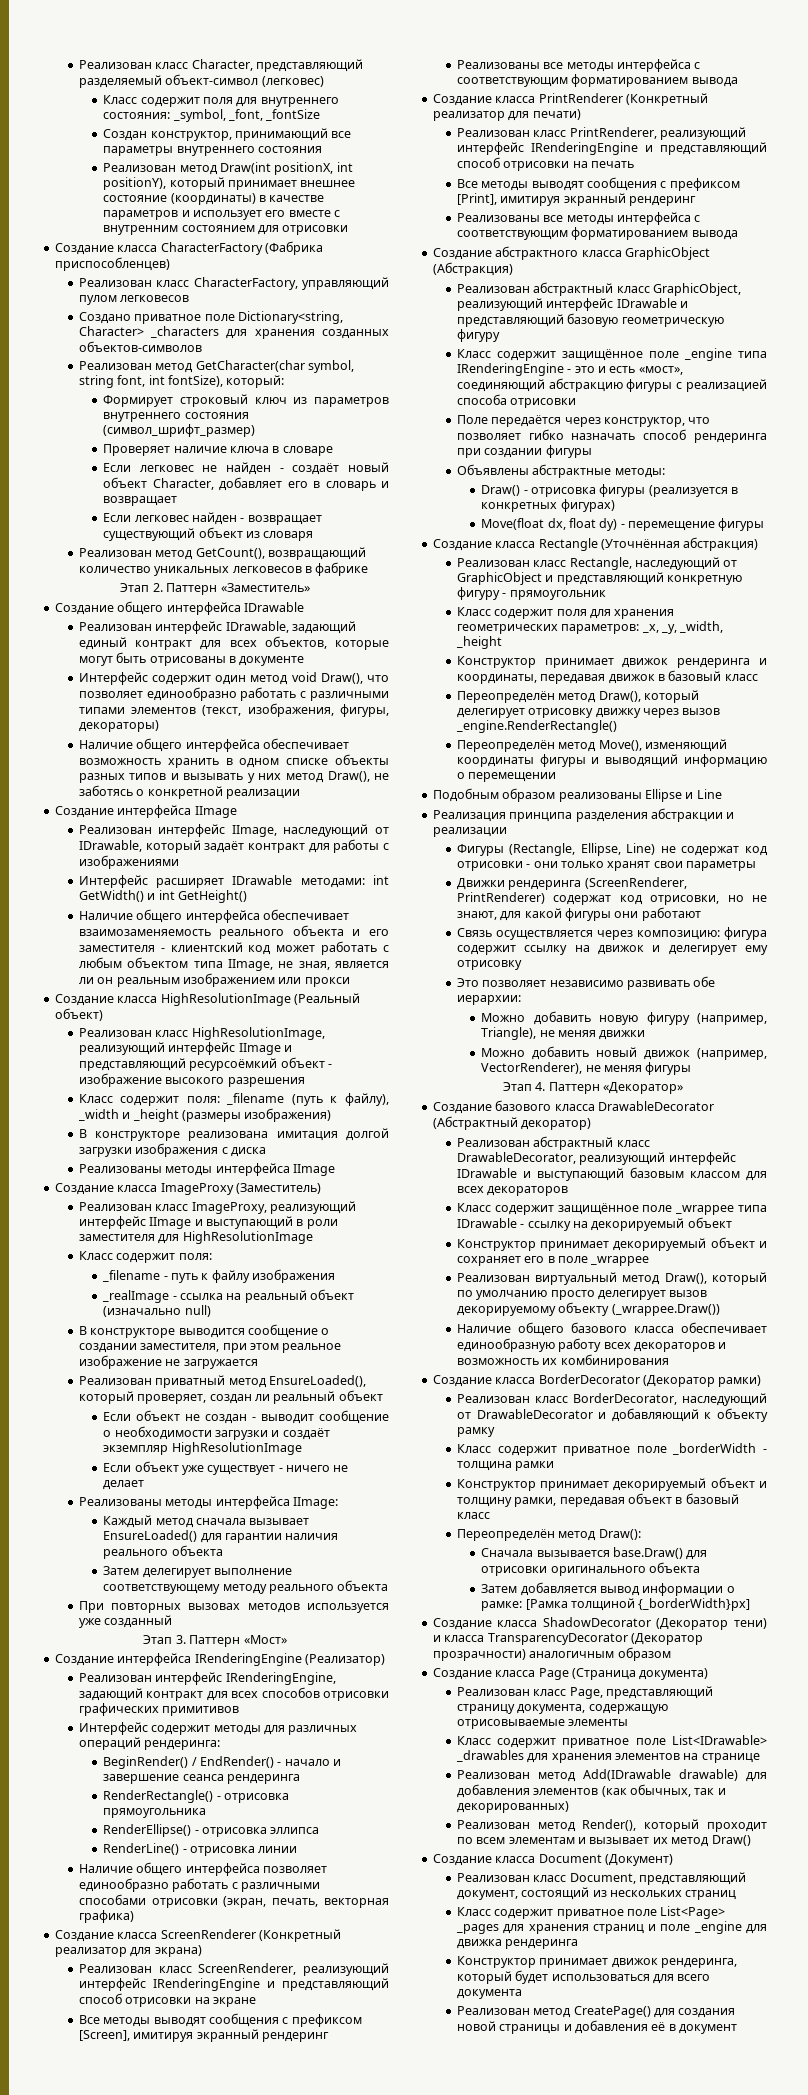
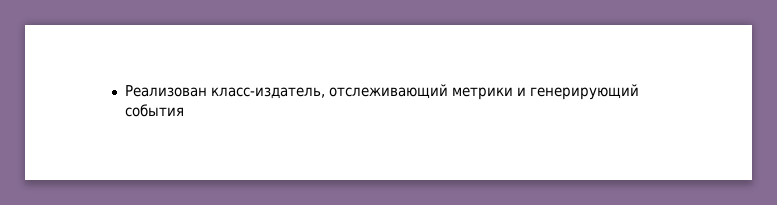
[78,59,364,72] [78,74,324,88] [103,95,339,107] [103,109,321,122] [103,128,352,141] [103,146,322,156] [103,162,353,175] [103,177,356,190] [103,193,325,205] [103,210,341,220] [103,225,349,235] [54,241,323,255] [54,257,170,271] [78,277,389,290] [78,295,190,305] [78,311,344,324] [78,326,389,339] [78,341,202,352] [78,360,355,373] [78,375,285,388] [103,394,389,407] [103,412,249,422] [103,424,256,437] [103,444,333,456] [103,462,390,475] [103,477,389,491] [103,496,178,506] [103,512,322,525] [103,527,314,541] [78,547,367,560] [78,562,369,576] [120,583,310,595] [54,601,304,615] [78,621,357,634] [78,636,389,650] [78,652,305,666] [78,672,389,685] [78,687,389,701] [78,703,389,717] [78,720,159,732] [78,738,350,752] [78,754,389,768] [78,771,389,783] [78,785,301,799] [54,805,237,818] [78,824,389,837] [78,839,389,853] [78,855,179,869] [78,875,389,888] [78,890,248,903] [78,909,350,923] [78,925,389,939] [78,941,389,955] [78,957,389,971] [78,973,350,987] [54,993,360,1006] [54,1008,103,1021] [78,1027,325,1040] [78,1042,293,1055] [78,1057,333,1071] [78,1073,305,1087] [78,1093,389,1106] [77,1108,332,1122] [78,1128,389,1141] [78,1143,267,1157] [78,1163,336,1176] [54,1183,321,1195] [78,1201,357,1214] [78,1216,338,1229] [78,1231,313,1244] [78,1251,212,1263] [102,1269,336,1283] [102,1289,355,1303] [103,1305,211,1317] [78,1324,330,1338] [78,1343,342,1353] [78,1355,258,1369] [78,1375,367,1388] [78,1390,383,1404] [103,1410,389,1424] [103,1426,330,1440] [103,1442,302,1455] [103,1461,349,1475] [103,1480,145,1490] [78,1496,339,1509] [103,1515,310,1528] [103,1530,339,1543] [103,1545,223,1559] [103,1566,292,1578] [103,1580,389,1594] [78,1601,389,1613] [78,1615,173,1628] [143,1635,287,1647] [54,1653,385,1666] [78,1672,336,1685] [78,1687,389,1701] [78,1703,240,1716] [78,1722,358,1735] [78,1737,221,1750] [103,1756,342,1769] [103,1774,300,1784] [103,1790,289,1803] [103,1808,207,1818] [103,1824,320,1837] [103,1843,298,1856] [78,1862,328,1876] [78,1878,321,1892] [78,1894,389,1908] [78,1910,134,1923] [54,1929,341,1942] [54,1945,202,1957] [78,1963,389,1976] [78,1978,389,1991] [78,1993,257,2007] [78,2013,362,2027] [78,2029,330,2042] [456,59,701,72] [456,74,738,87] [432,93,708,106] [432,109,581,121] [456,127,747,140] [456,142,767,155] [456,157,635,171] [456,177,740,191] [456,193,697,206] [456,212,701,225] [456,227,738,240] [432,246,710,260] [432,262,513,276] [456,282,742,296] [456,298,689,311] [456,313,724,327] [456,329,500,342] [456,348,767,361] [456,363,683,376] [456,378,767,392] [456,394,577,408] [456,415,711,427] [456,429,767,443] [456,445,592,458] [456,464,665,478] [481,484,739,497] [481,499,615,512] [481,518,765,531] [432,537,759,551] [456,557,738,570] [456,572,743,585] [456,587,606,600] [456,607,675,619] [456,621,724,634] [455,636,502,649] [456,656,767,668] [456,670,758,684] [456,690,700,703] [456,708,721,718] [455,720,617,733] [456,739,728,752] [456,754,767,767] [456,772,557,782] [432,788,722,802] [432,808,735,822] [432,827,507,837] [456,843,768,856] [456,861,757,871] [456,877,687,890] [456,892,767,905] [456,907,701,921] [456,927,767,940] [456,945,768,955] [456,960,522,970] [456,976,716,990] [456,995,521,1005] [481,1011,767,1025] [481,1027,646,1040] [481,1046,767,1060] [481,1062,692,1075] [502,1082,684,1094] [432,1100,714,1114] [432,1116,592,1130] [456,1136,650,1150] [456,1152,736,1165] [456,1167,767,1181] [456,1186,569,1196] [456,1203,767,1215] [456,1217,732,1231] [456,1237,767,1251] [456,1256,650,1266] [456,1272,767,1285] [456,1290,708,1300] [456,1302,720,1316] [456,1322,767,1336] [456,1338,727,1352] [456,1354,669,1368] [432,1374,762,1387] [456,1393,767,1406] [456,1408,768,1422] [456,1427,495,1437] [456,1443,767,1456] [456,1461,555,1471] [456,1477,767,1491] [456,1493,739,1507] [456,1512,490,1519] [456,1529,641,1541] [481,1547,708,1560] [481,1562,700,1576] [481,1582,735,1596] [481,1598,751,1611] [432,1617,767,1630] [432,1633,703,1645] [432,1647,671,1661] [432,1668,709,1680] [456,1686,714,1699] [456,1704,668,1714] [456,1719,629,1729] [456,1735,767,1748] [455,1750,760,1763] [456,1769,767,1782] [456,1784,726,1798] [456,1801,569,1813] [456,1819,767,1832] [456,1835,751,1847] [432,1854,673,1866] [456,1872,747,1885] [456,1887,737,1900] [456,1906,726,1919] [455,1921,767,1934] [456,1939,579,1949] [456,1956,738,1968] [456,1970,711,1984] [456,1989,522,1999] [456,2006,736,2018] [456,2020,738,2034] Реализован класс Character, представляющий разделяемый объект-символ (легковес) // Класс содержит поля для внутреннего состояния: _symbol, _font, _fontSize // Создан конструктор, принимающий все параметры внутреннего состояния // Реализован метод Draw(int positionX, int positionY), который принимает внешнее состояние (координаты) в качестве параметров и использует его вместе с внутренним состоянием для отрисовки // Создание класса CharacterFactory (Фабрика приспособленцев) // Реализован класс CharacterFactory, управляющий пулом легковесов // Создано приватное поле Dictionary<string, Character> _characters для хранения созданных объектов-символов // Реализован метод GetCharacter(char symbol, string font, int fontSize), который: // Формирует строковый ключ из параметров внутреннего состояния (символ_шрифт_размер) // Проверяет наличие ключа в словаре // Если легковес не найден - создаёт новый объект Character, добавляет его в словарь и возвращает // Если легковес найден - возвращает существующий объект из словаря // Реализован метод GetCount(), возвращающий количество уникальных легковесов в фабрике // Этап 2. Паттерн «Заместитель» // Создание общего интерфейса IDrawable // Реализован интерфейс IDrawable, задающий единый контракт для всех объектов, которые могут быть отрисованы в документе // Интерфейс содержит один метод void Draw(), что позволяет единообразно работать с различными типами элементов (текст, изображения, фигуры, декораторы) // Наличие общего интерфейса обеспечивает возможность хранить в одном списке объекты разных типов и вызывать у них метод Draw(), не заботясь о конкретной реализации // Создание интерфейса IImage // Реализован интерфейс IImage, наследующий от IDrawable, который задаёт контракт для работы с изображениями // Интерфейс расширяет IDrawable методами: int GetWidth() и int GetHeight() // Наличие общего интерфейса обеспечивает взаимозаменяемость реального объекта и его заместителя - клиентский код может работать с любым объектом типа IImage, не зная, является ли он реальным изображением или прокси // Создание класса HighResolutionImage (Реальный объект) // Реализован класс HighResolutionImage, реализующий интерфейс IImage и представляющий ресурсоёмкий объект - изображение высокого разрешения // Класс содержит поля: _filename (путь к файлу), _width и _height (размеры изображения) // В конструкторе реализована имитация долгой загрузки изображения с диска // Реализованы методы интерфейса IImage // Создание класса ImageProxy (Заместитель) // Реализован класс ImageProxy, реализующий интерфейс IImage и выступающий в роли заместителя для HighResolutionImage // Класс содержит поля: // _filename - путь к файлу изображения // _realImage - ссылка на реальный объект (изначально null) // В конструкторе выводится сообщение о создании заместителя, при этом реальное изображение не загружается // Реализован приватный метод EnsureLoaded(), который проверяет, создан ли реальный объект // Если объект не создан - выводит сообщение о необходимости загрузки и создаёт экземпляр HighResolutionImage // Если объект уже существует - ничего не делает // Реализованы методы интерфейса IImage: // Каждый метод сначала вызывает EnsureLoaded() для гарантии наличия реального объекта // Затем делегирует выполнение соответствующему методу реального объекта // При повторных вызовах методов используется уже созданный // Этап 3. Паттерн «Мост» // Создание интерфейса IRenderingEngine (Реализатор) // Реализован интерфейс IRenderingEngine, задающий контракт для всех способов отрисовки графических примитивов // Интерфейс содержит методы для различных операций рендеринга: // BeginRender() / EndRender() - начало и завершение сеанса рендеринга // RenderRectangle() - отрисовка прямоугольника // RenderEllipse() - отрисовка эллипса // RenderLine() - отрисовка линии // Наличие общего интерфейса позволяет единообразно работать с различными способами отрисовки (экран, печать, векторная графика) // Создание класса ScreenRenderer (Конкретный реализатор для экрана) // Реализован класс ScreenRenderer, реализующий интерфейс IRenderingEngine и представляющий способ отрисовки на экране // Все методы выводят сообщения с префиксом [Screen], имитируя экранный рендеринг // Реализованы все методы интерфейса с соответствующим форматированием вывода // Создание класса PrintRenderer (Конкретный реализатор для печати) // Реализован класс PrintRenderer, реализующий интерфейс IRenderingEngine и представляющий способ отрисовки на печать // Все методы выводят сообщения с префиксом [Print], имитируя экранный рендеринг // Реализованы все методы интерфейса с соответствующим форматированием вывода // Создание абстрактного класса GraphicObject (Абстракция) // Реализован абстрактный класс GraphicObject, реализующий интерфейс IDrawable и представляющий базовую геометрическую фигуру // Класс содержит защищённое поле _engine типа IRenderingEngine - это и есть «мост», соединяющий абстракцию фигуры с реализацией способа отрисовки // Поле передаётся через конструктор, что позволяет гибко назначать способ рендеринга при создании фигуры // Объявлены абстрактные методы: // Draw() - отрисовка фигуры (реализуется в конкретных фигурах) // Move(float dx, float dy) - перемещение фигуры // Создание класса Rectangle (Уточнённая абстракция) // Реализован класс Rectangle, наследующий от GraphicObject и представляющий конкретную фигуру - прямоугольник // Класс содержит поля для хранения геометрических параметров: _x, _y, _width, _height // Конструктор принимает движок рендеринга и координаты, передавая движок в базовый класс // Переопределён метод Draw(), который делегирует отрисовку движку через вызов _engine.RenderRectangle() // Переопределён метод Move(), изменяющий координаты фигуры и выводящий информацию о перемещении // Подобным образом реализованы Ellipse и Line // Реализация принципа разделения абстракции и реализации // Фигуры (Rectangle, Ellipse, Line) не содержат код отрисовки - они только хранят свои параметры // Движки рендеринга (ScreenRenderer, PrintRenderer) содержат код отрисовки, но не знают, для какой фигуры они работают // Связь осуществляется через композицию: фигура содержит ссылку на движок и делегирует ему отрисовку // Это позволяет независимо развивать обе иерархии: // Можно добавить новую фигуру (например, Triangle), не меняя движки // Можно добавить новый движок (например, VectorRenderer), не меняя фигуры // Этап 4. Паттерн «Декоратор» // Создание базового класса DrawableDecorator (Абстрактный декоратор) // Реализован абстрактный класс DrawableDecorator, реализующий интерфейс IDrawable и выступающий базовым классом для всех декораторов // Класс содержит защищённое поле _wrappee типа IDrawable - ссылку на декорируемый объект // Конструктор принимает декорируемый объект и сохраняет его в поле _wrappee // Реализован виртуальный метод Draw(), который по умолчанию просто делегирует вызов декорируемому объекту (_wrappee.Draw()) // Наличие общего базового класса обеспечивает единообразную работу всех декораторов и возможность их комбинирования // Создание класса BorderDecorator (Декоратор рамки) // Реализован класс BorderDecorator, наследующий от DrawableDecorator и добавляющий к объекту рамку // Класс содержит приватное поле _borderWidth - толщина рамки // Конструктор принимает декорируемый объект и толщину рамки, передавая объект в базовый класс // Переопределён метод Draw(): // Сначала вызывается base.Draw() для отрисовки оригинального объекта // Затем добавляется вывод информации о рамке: [Рамка толщиной {_borderWidth}px] // Создание класса ShadowDecorator (Декоратор тени) и класса TransparencyDecorator (Декоратор прозрачности) аналогичным образом // Создание класса Page (Страница документа) // Реализован класс Page, представляющий страницу документа, содержащую отрисовываемые элементы // Класс содержит приватное поле List<IDrawable> _drawables для хранения элементов на странице // Реализован метод Add(IDrawable drawable) для добавления элементов (как обычных, так и декорированных) // Реализован метод Render(), который проходит по всем элементам и вызывает их метод Draw() // Создание класса Document (Документ) // Реализован класс Document, представляющий документ, состоящий из нескольких страниц // Класс содержит приватное поле List<Page> _pages для хранения страниц и поле _engine для движка рендеринга // Конструктор принимает движок рендеринга, который будет использоваться для всего документа // Реализован метод CreatePage() для создания новой страницы и добавления её в документ -> [125,84,640,100] [125,104,185,117] Реализован класс-издатель, отслеживающий метрики и генерирующий события

